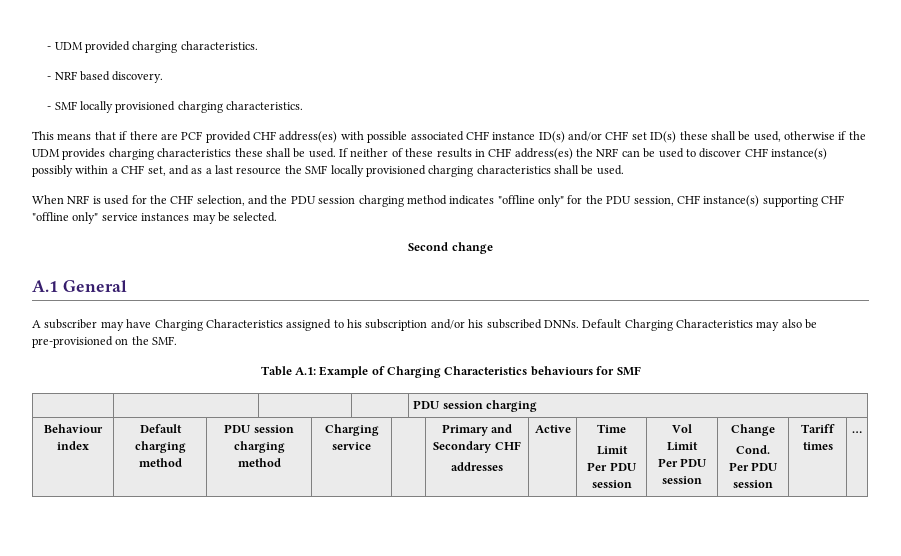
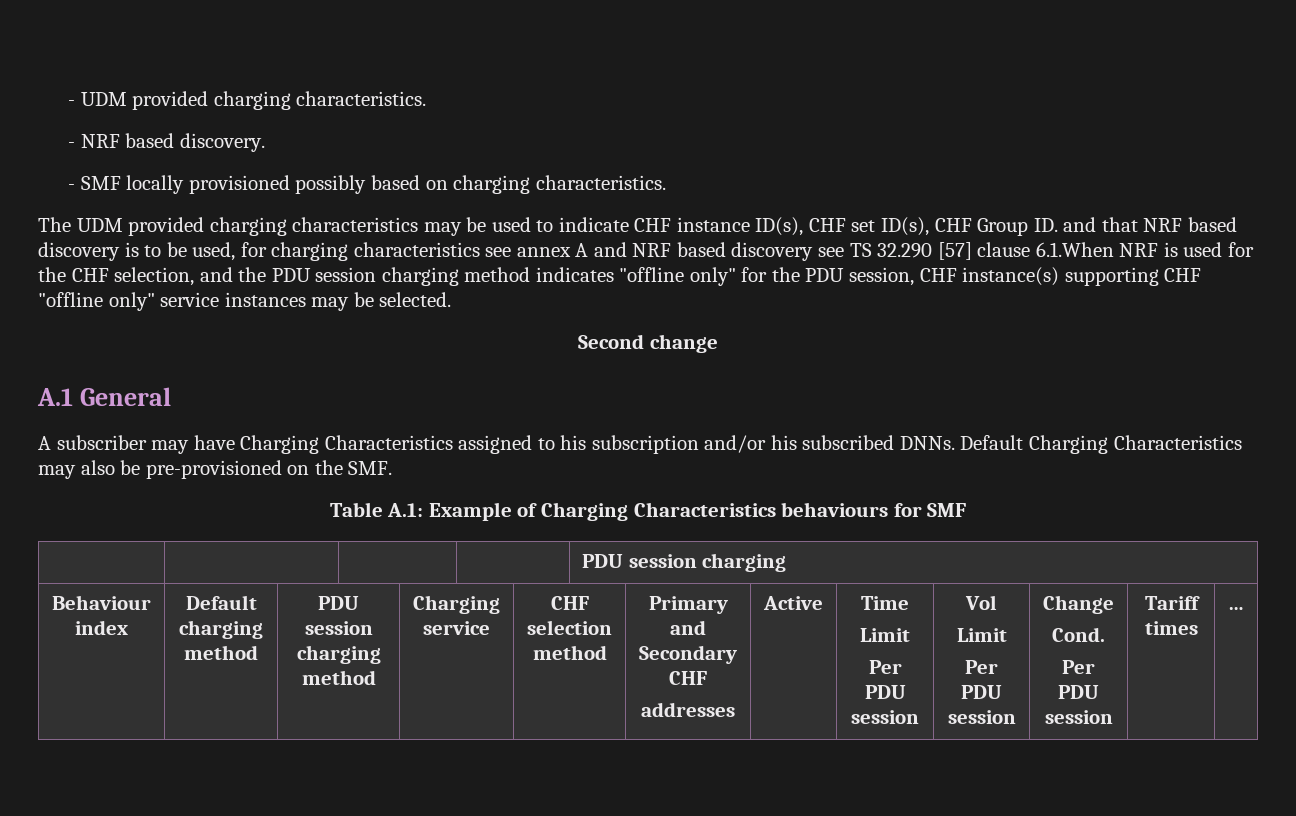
[177,101,304,113] [32,131,866,143] [32,148,827,160] [32,165,624,177] [32,195,64,204] charging characteristics. // This means that if there are PCF provided CHF address(es) with possible associated CHF instance ID(s) and/or CHF set ID(s) these shall be used, otherwise if the UDM provides charging characteristics these shall be used. If neither of these results in CHF address(es) the NRF can be used to discover CHF instance(s) possibly within a CHF set, and as a last resource the SMF locally provisioned charging characteristics shall be used. // When -> [295,175,666,194] [38,217,1237,236] [38,242,1114,261] possibly based on charging characteristics. // The UDM provided charging characteristics may be used to indicate CHF instance ID(s), CHF set ID(s), CHF Group ID. and that NRF based discovery is to be used, for charging characteristics see annex A and NRF based discovery see TS 32.290 [57] clause 6.1.When
(371, 446) none -> [550,596,589,610] [527,620,612,635] [532,645,607,660] CHF selection method

